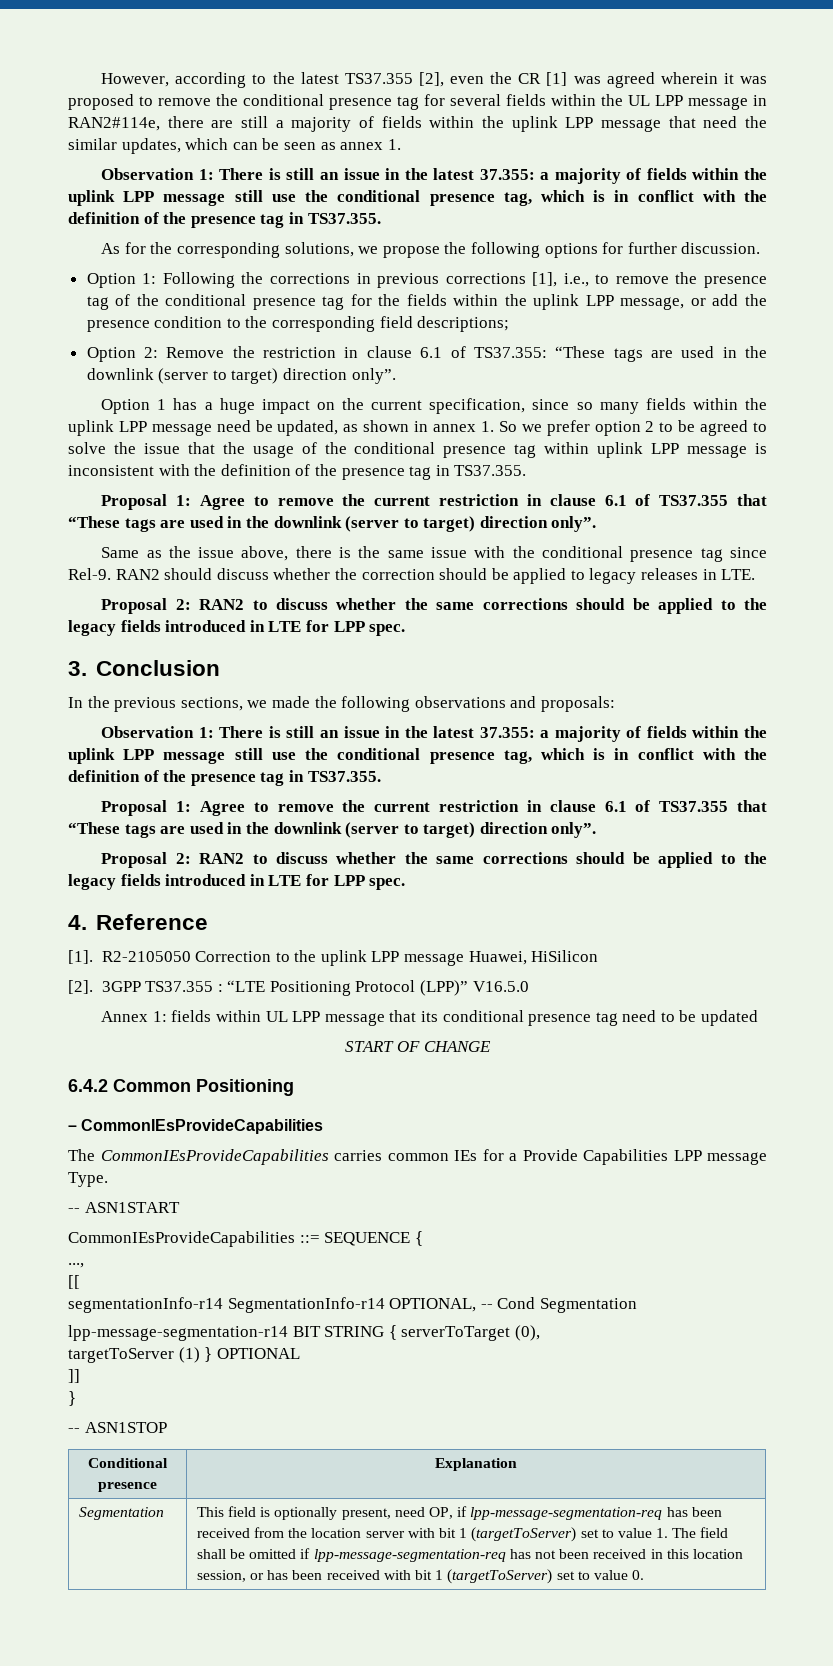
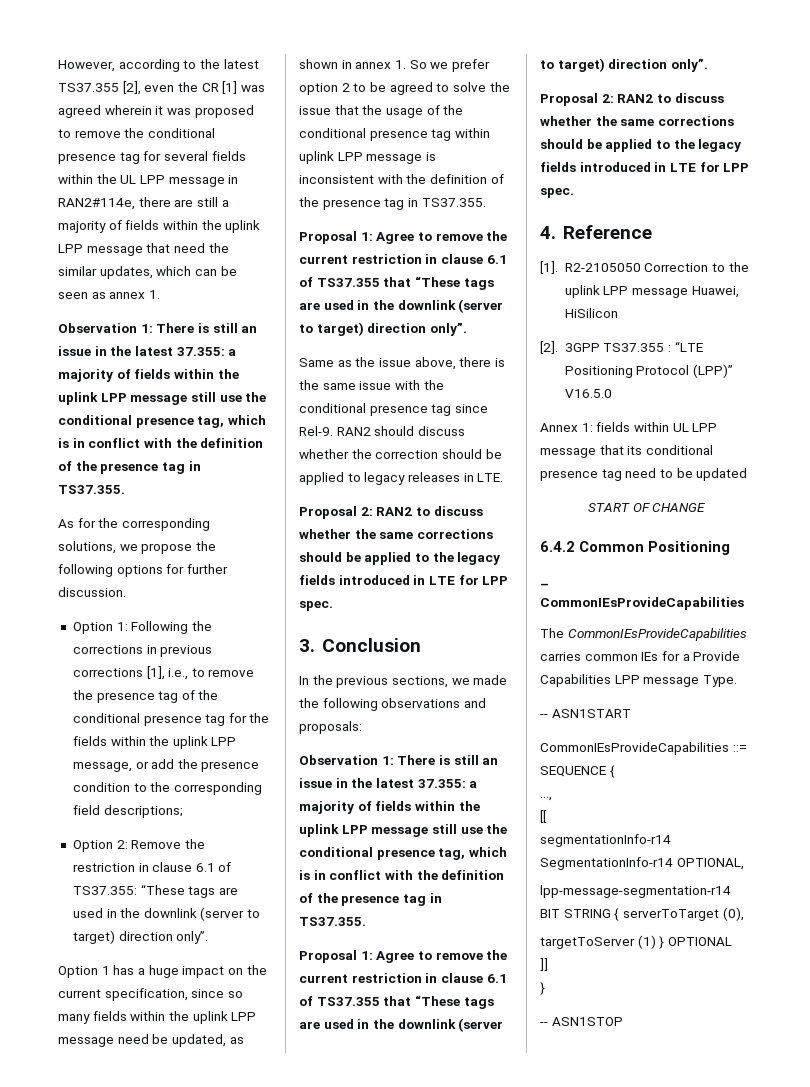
[480,1297,637,1313] -- Cond Segmentation -> (744, 864) none
[88,1458,168,1468] [98,1482,157,1492] [435,1458,517,1471] [78,1507,164,1520] [196,1506,722,1520] [196,1527,729,1542] [196,1548,743,1562] [196,1569,645,1584] // Conditional presence | Explanation // Segmentation | This field is optionally present, need OP, if lpp-message-segmentation-req has been received from the location server with bit 1 (targetToServer) set to value 1. The field shall be omitted if lpp-message-segmentation-req has not been received in this location session, or has been received with bit 1 (targetToServer) set to value 0. -> (623, 1021) none

